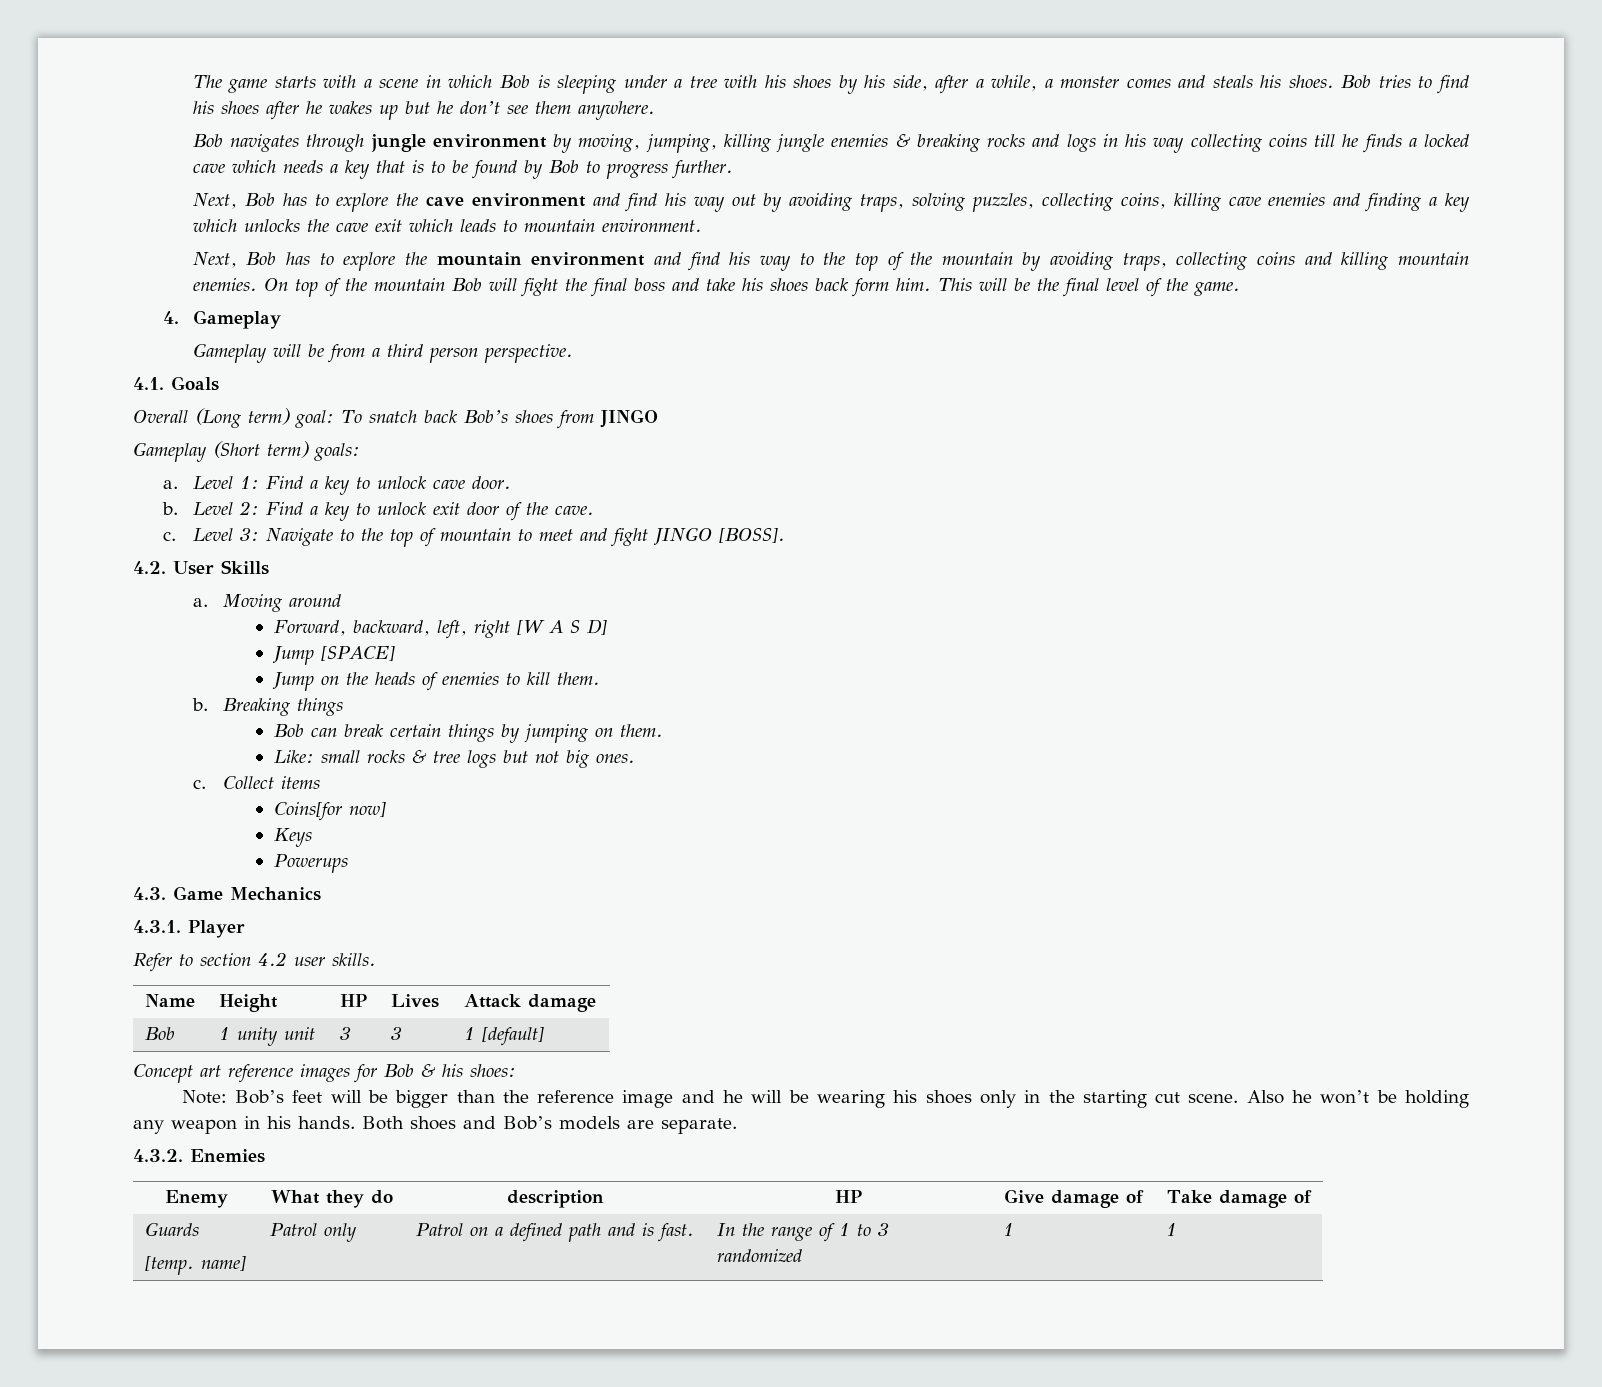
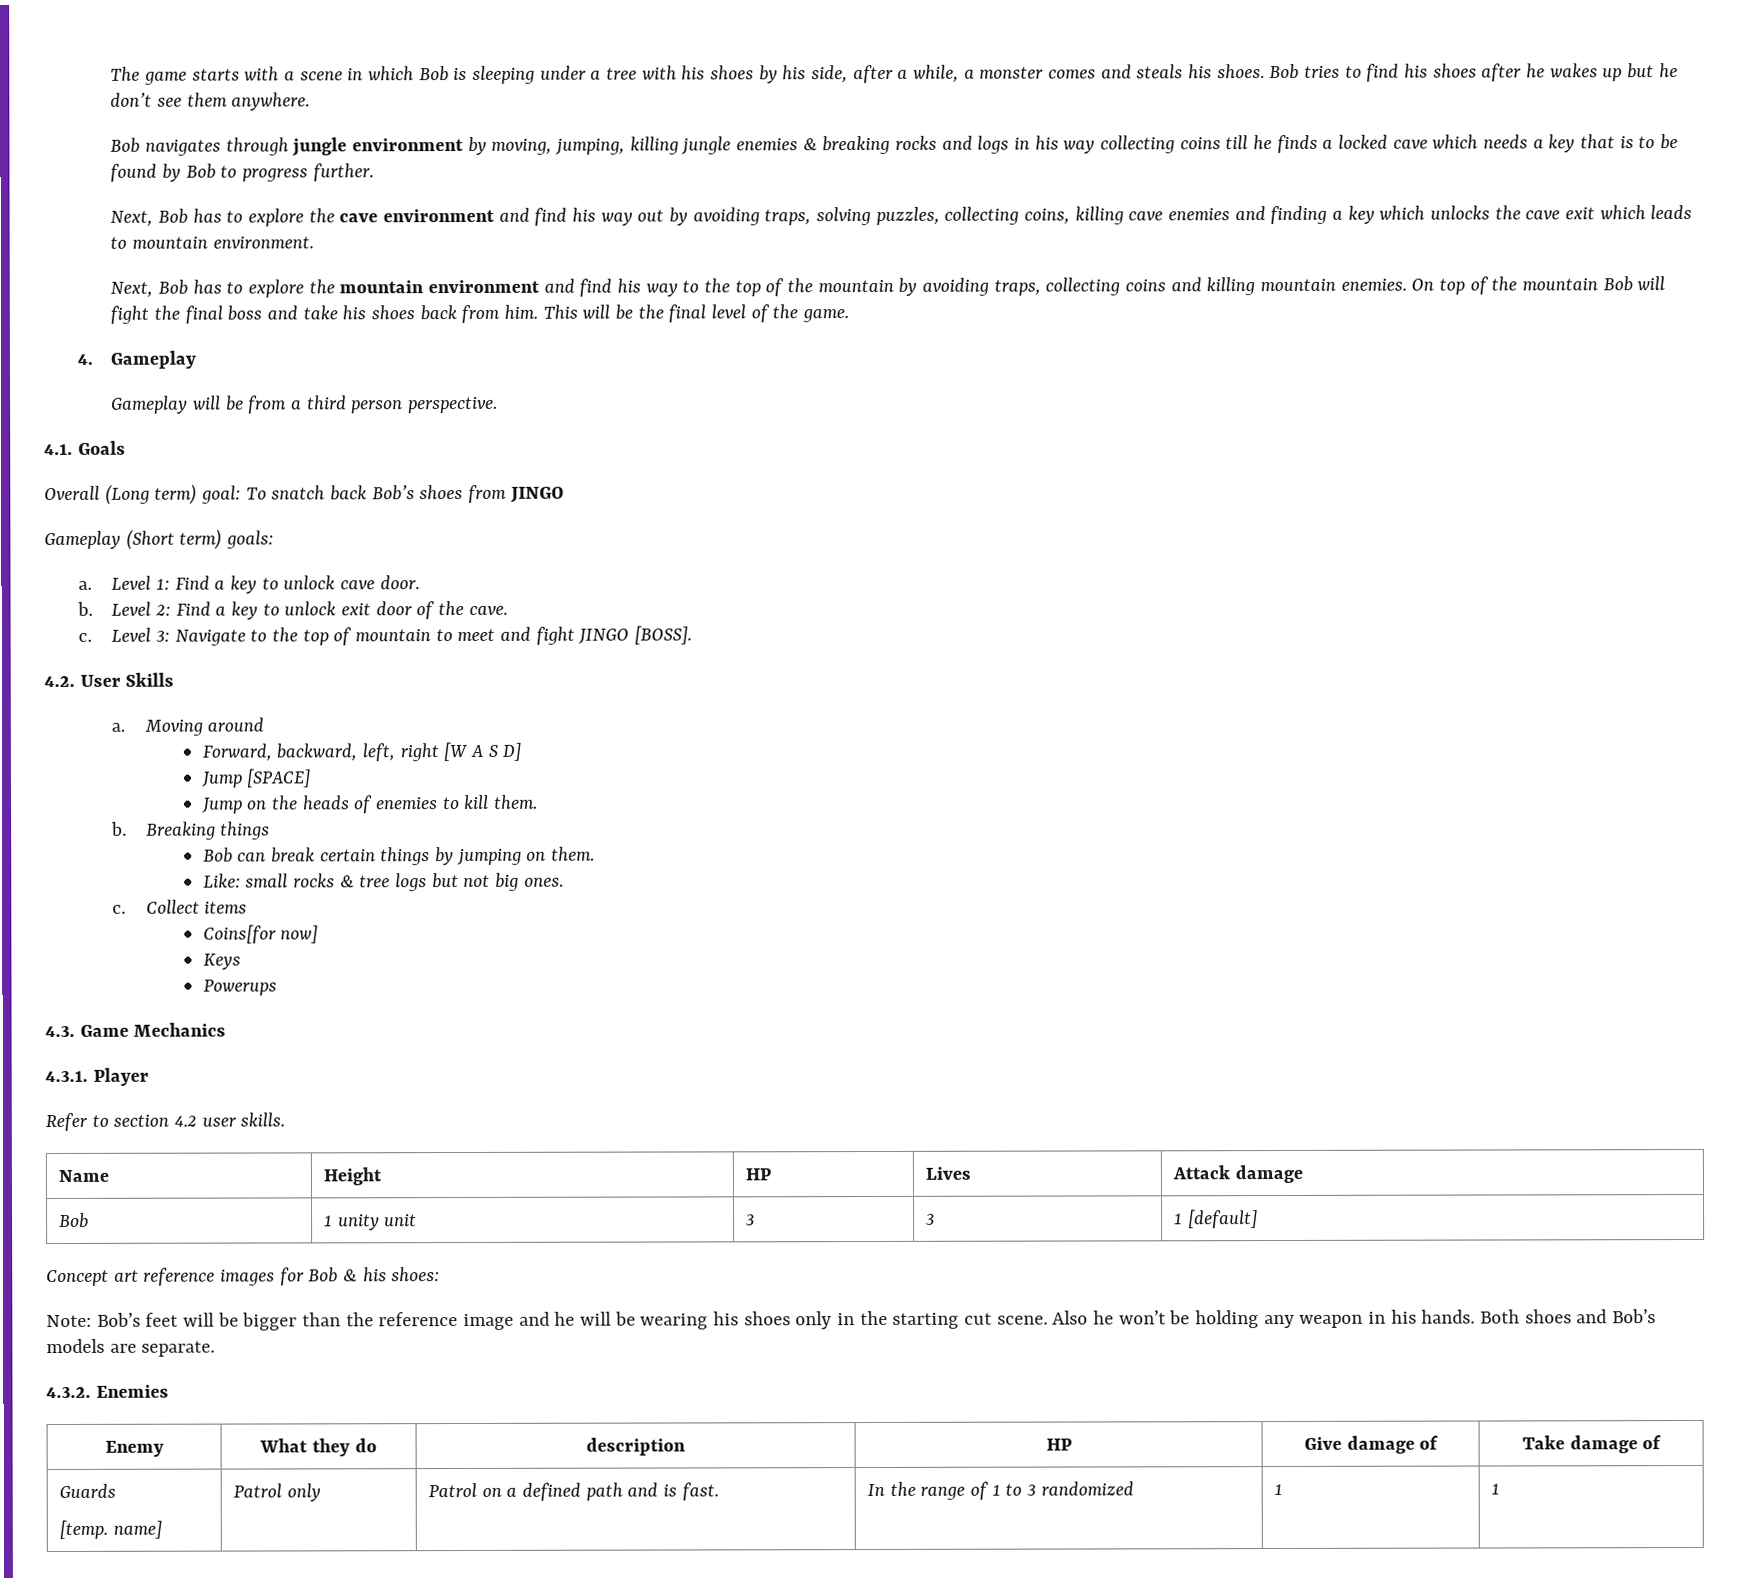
[851,278,889,297] form -> [461,304,501,324] from

